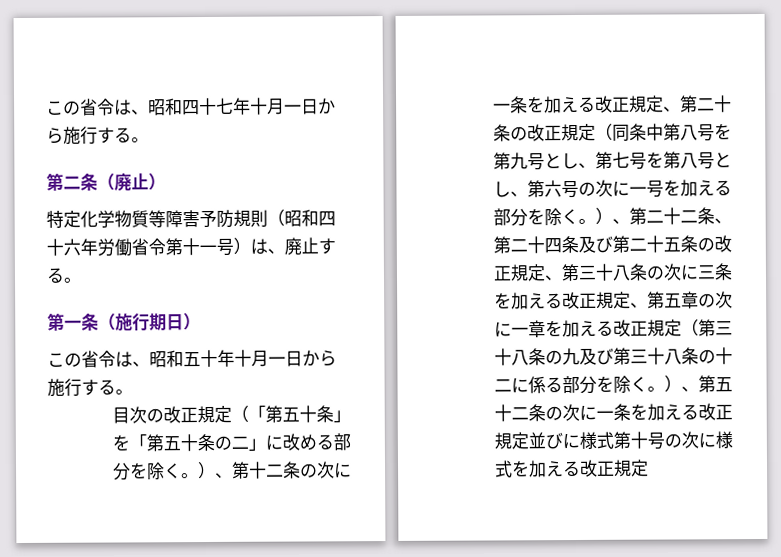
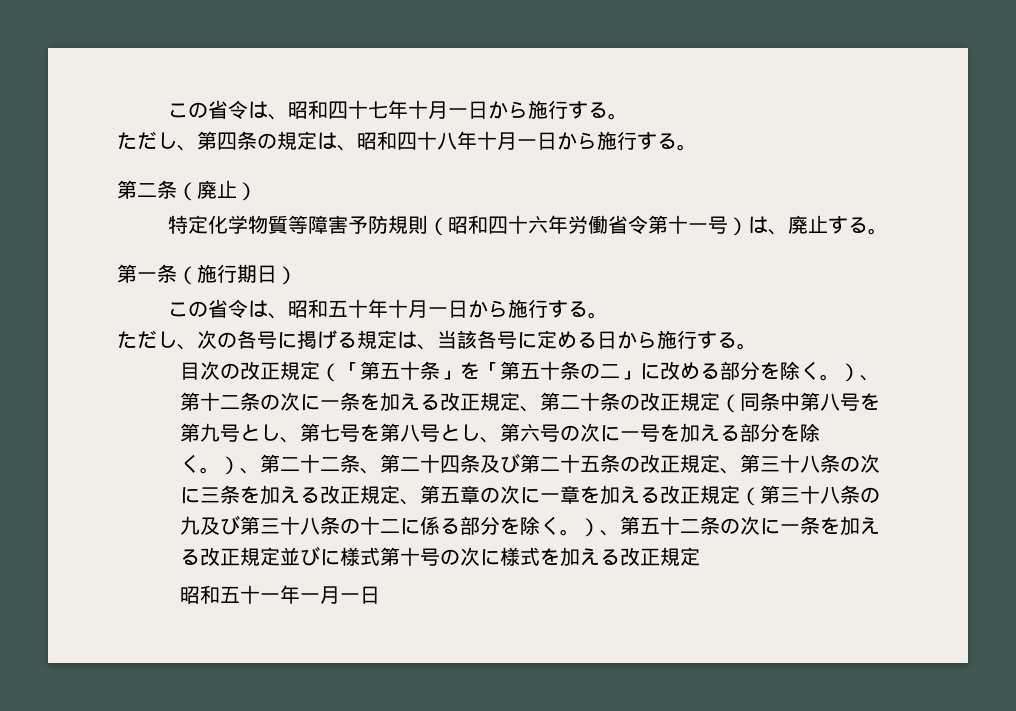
(149, 140) none -> [117,131,697,151] // ただし、第四条の規定は、昭和四十八年十月一日から施行する。
(133, 392) none -> [117,330,757,350] // ただし、次の各号に掲げる規定は、当該各号に定める日から施行する。
(649, 468) none -> [180,585,381,604] // 昭和五十一年一月一日

